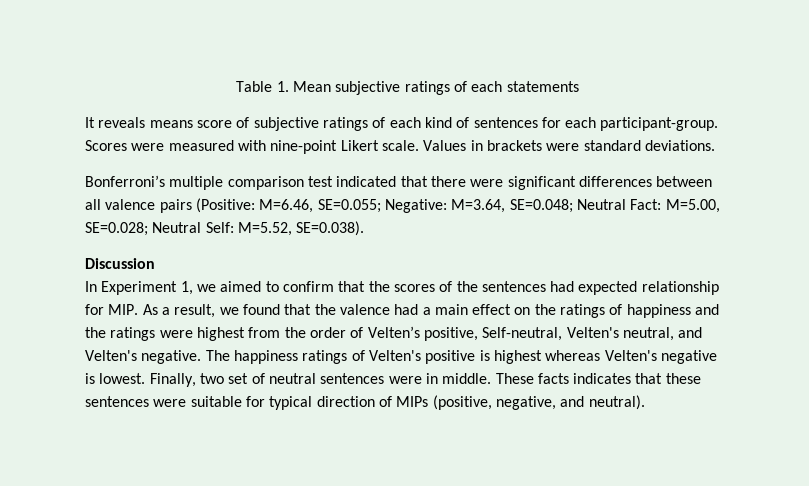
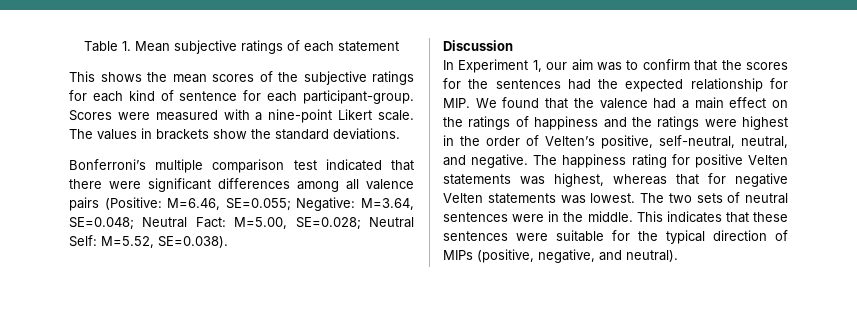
[506,81,579,92] [85,117,386,131] statements // It reveals means score of subjective ratings of -> [338,41,399,52] [69,71,414,85] [69,90,87,101] statement // This shows the mean scores of the subjective ratings for
[473,117,538,128] sentences -> [179,91,238,101] sentence
(266, 145) none -> [255,112,263,121] a
[423,140,580,151] Values in brackets were -> [69,128,271,140] The values in brackets show the
[656,176,713,187] between -> [297,181,339,192] among
[196,281,262,292] we aimed -> [546,59,622,71] our aim was
[439,281,453,292] of -> [443,78,461,89] for
(575, 286) none -> [598,79,619,89] the
[142,304,239,318] As a result, we -> [475,98,497,108] We
[248,327,281,338] from -> [443,135,454,146] in
[482,327,619,341] Self-neutral, Velten's -> [659,135,735,148] self-neutral,
[85,350,137,361] Velten's -> (466, 160) none
[302,350,717,364] [85,373,249,387] ratings of Velten's positive is highest whereas Velten's negative is lowest. Finally, two set -> [631,154,788,168] [443,173,788,187] [443,193,723,204] rating for positive Velten statements was highest, whereas that for negative Velten statements was lowest. The two sets
[442,373,569,384] middle. These facts -> [563,211,663,222] the middle. This
(265, 401) none -> [638,231,658,241] the

